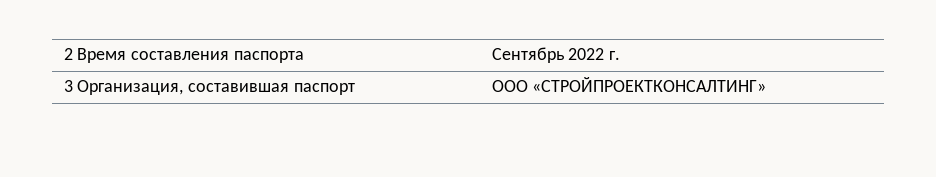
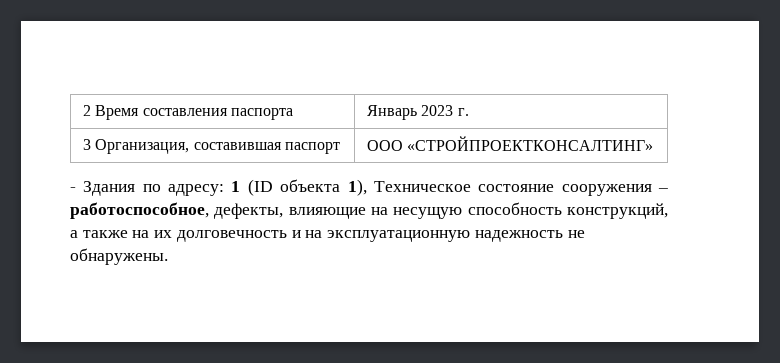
[491,47,605,63] Сентябрь 2022 -> [366,105,454,120] Январь 2023
(767, 84) none -> [70,179,669,196] [70,202,668,219] [70,230,585,242] [70,248,168,265] // - Здания по адресу: 1 (ID объекта 1), Техническое состояние сооружения – работоспособное, дефекты, влияющие на несущую способность конструкций, а также на их долговечность и на эксплуатационную надежность не обнаружены.

